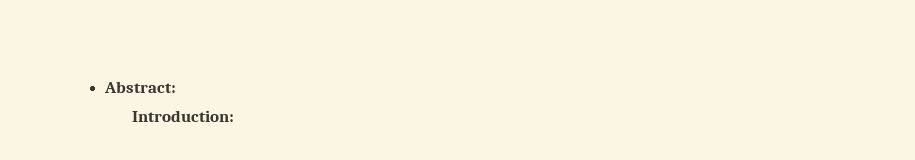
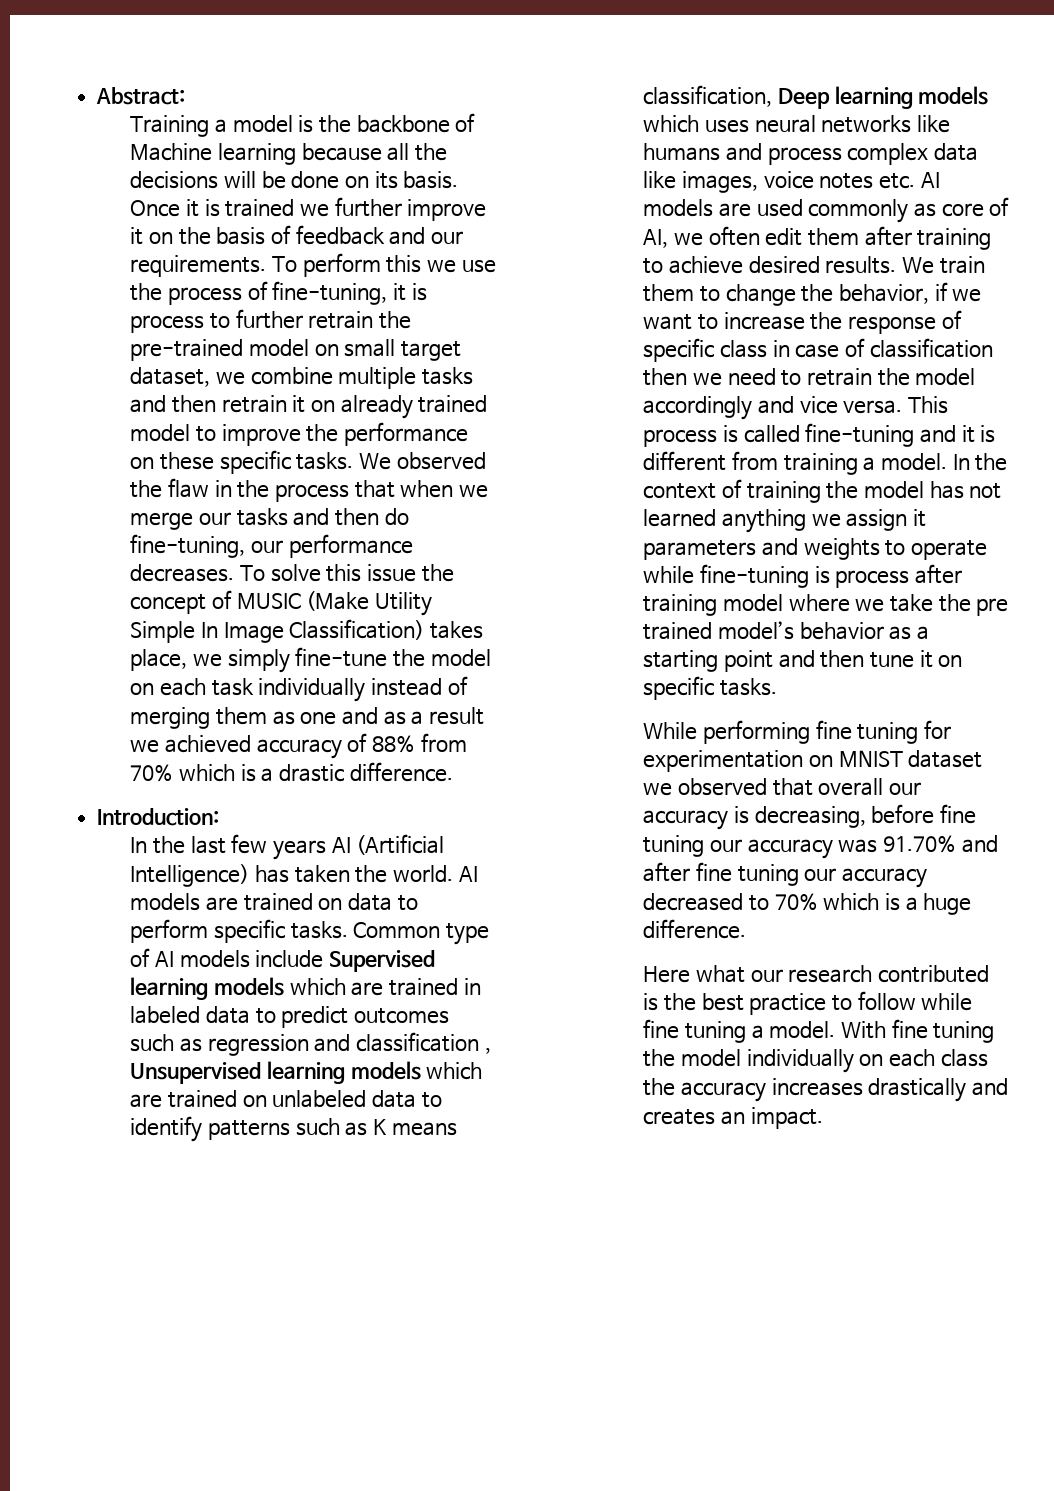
[131,110,234,122] Introduction: -> [130,113,476,137] [130,143,448,165] [130,171,459,189] [130,197,487,221] [130,225,464,245] [130,253,496,277] [130,281,427,305] [130,309,412,333] [130,339,462,361] [130,367,474,389] [130,395,488,419] [130,422,469,446] [130,450,486,474] [130,478,489,502] [130,508,409,530] [130,534,413,558] [130,564,454,582] [130,590,433,616] [130,619,484,643] [130,647,491,673] [130,676,468,702] [130,707,484,729] [130,733,467,759] [130,762,453,782] [96,808,219,826] [130,834,445,860] [130,864,478,887] [130,893,418,911] [130,919,490,945] [130,948,436,972] [130,977,481,1000] [130,1006,450,1028] [130,1032,491,1056] [130,1061,483,1084] [130,1090,442,1108] [130,1116,457,1142] [643,85,989,109] [643,115,951,133] [643,143,978,165] [643,171,940,193] [643,197,1010,223] [643,226,992,250] [643,256,985,274] [643,282,982,306] [643,310,962,334] [643,338,993,362] [643,368,976,386] [643,396,948,420] [643,423,996,447] [643,451,1008,475] [643,479,1002,503] [643,509,927,533] [643,538,988,560] [643,564,963,588] [643,594,1009,616] [643,621,930,640] [643,650,963,672] [643,676,778,700] [643,720,952,744] [643,750,983,772] [643,778,922,796] [643,804,976,830] [643,835,998,859] [643,862,928,888] [643,893,972,915] [643,919,747,939] [643,965,989,983] [643,991,973,1015] [643,1019,995,1043] [643,1049,988,1073] [643,1078,1008,1102] [643,1107,823,1129] Training a model is the backbone of Machine learning because all the decisions will be done on its basis. Once it is trained we further improve it on the basis of feedback and our requirements. To perform this we use the process of fine-tuning, it is process to further retrain the pre-trained model on small target dataset, we combine multiple tasks and then retrain it on already trained model to improve the performance on these specific tasks. We observed the flaw in the process that when we merge our tasks and then do fine-tuning, our performance decreases. To solve this issue the concept of MUSIC (Make Utility Simple In Image Classification) takes place, we simply fine-tune the model on each task individually instead of merging them as one and as a result we achieved accuracy of 88% from 70% which is a drastic difference. // Introduction: // In the last few years AI (Artificial Intelligence) has taken the world. AI models are trained on data to perform specific tasks. Common type of AI models include Supervised learning models which are trained in labeled data to predict outcomes such as regression and classification , Unsupervised learning models which are trained on unlabeled data to identify patterns such as K means classification, Deep learning models which uses neural networks like humans and process complex data like images, voice notes etc. AI models are used commonly as core of AI, we often edit them after training to achieve desired results. We train them to change the behavior, if we want to increase the response of specific class in case of classification then we need to retrain the model accordingly and vice versa. This process is called fine-tuning and it is different from training a model. In the context of training the model has not learned anything we assign it parameters and weights to operate while fine-tuning is process after training model where we take the pre trained model’s behavior as a starting point and then tune it on specific tasks. // While performing fine tuning for experimentation on MNIST dataset we observed that overall our accuracy is decreasing, before fine tuning our accuracy was 91.70% and after fine tuning our accuracy decreased to 70% which is a huge difference. // Here what our research contributed is the best practice to follow while fine tuning a model. With fine tuning the model individually on each class the accuracy increases drastically and creates an impact.

